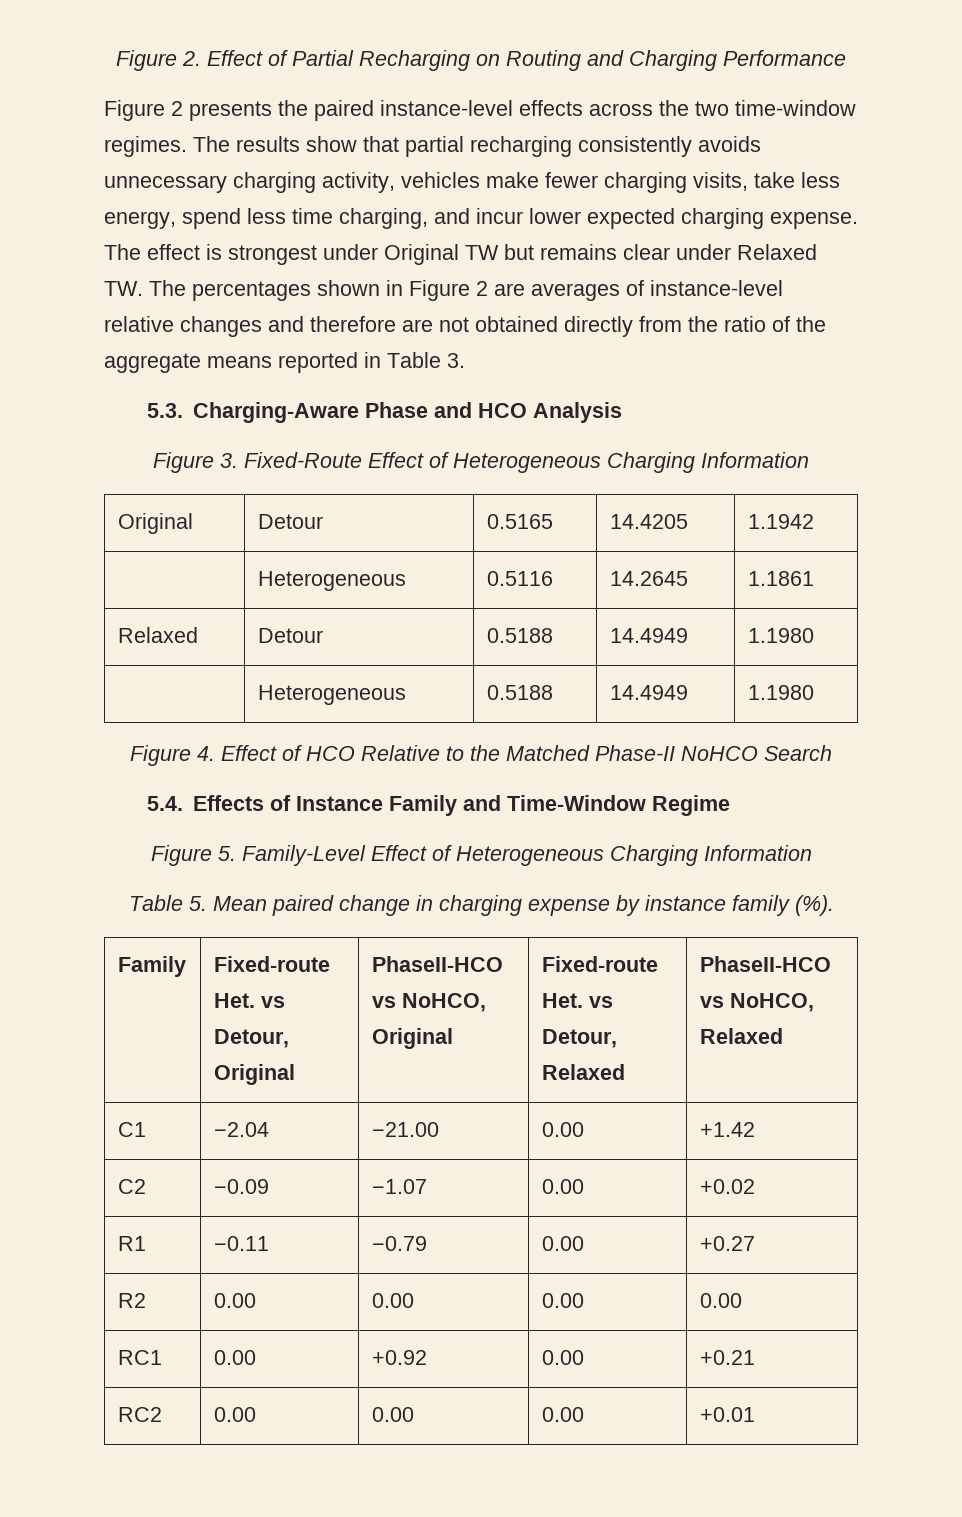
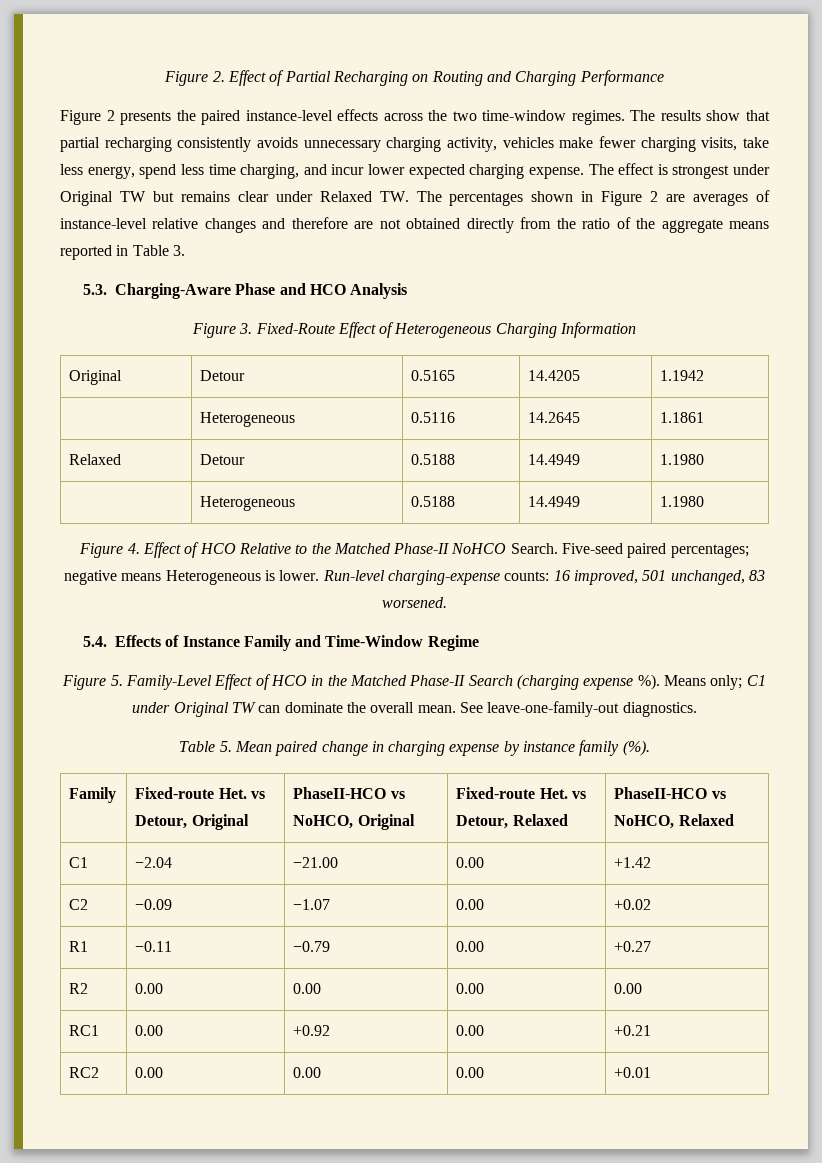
[764,745,832,761] Search -> [510,543,749,558] [64,570,765,585] [382,597,447,608] Search. Five-seed paired percentages; negative means Heterogeneous is lower. Run-level charging-expense counts: 16 improved, 501 unchanged, 83 worsened.
[455,845,812,866] Heterogeneous Charging Information -> [271,674,766,690] [132,701,697,717] HCO in the Matched Phase-II Search (charging expense %). Means only; C1 under Original TW can dominate the overall mean. See leave-one-family-out diagnostics.

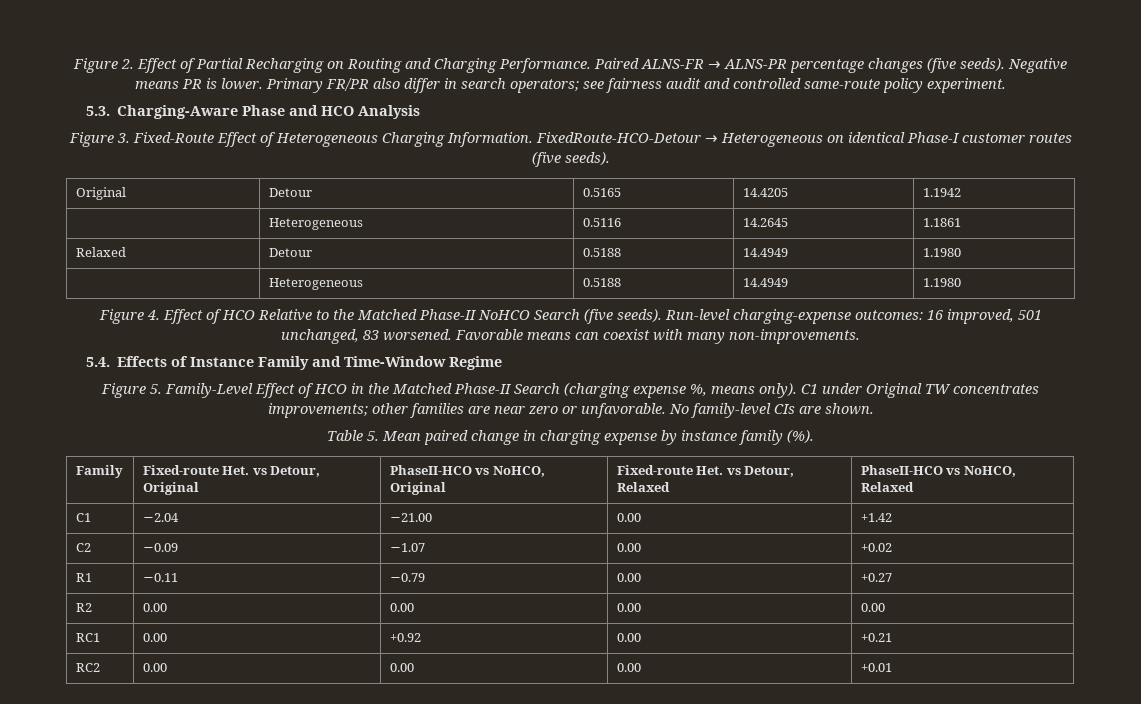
[579,70,664,86] [60,109,770,125] [60,136,769,152] [60,163,770,179] [60,190,770,206] [60,217,770,233] [60,245,185,260] Performance // Figure 2 presents the paired instance-level effects across the two time-window regimes. The results show that partial recharging consistently avoids unnecessary charging activity, vehicles make fewer charging visits, take less energy, spend less time charging, and incur lower expected charging expense. The effect is strongest under Original TW but remains clear under Relaxed TW. The percentages shown in Figure 2 are averages of instance-level relative changes and therefore are not obtained directly from the ratio of the aggregate means reported in Table 3. -> [499,57,1067,73] [135,78,1006,93] Performance. Paired ALNS-FR → ALNS-PR percentage changes (five seeds). Negative means PR is lower. Primary FR/PR also differ in search operators; see fairness audit and controlled same-route policy experiment.
[560,322,637,338] Information -> [446,132,1072,147] [531,151,610,167] Information. FixedRoute-HCO-Detour → Heterogeneous on identical Phase-I customer routes (five seeds).
[510,543,749,558] [64,570,320,585] Search. Five-seed paired percentages; negative means Heterogeneous is lower. -> [533,308,662,324] Search (five seeds).
[504,571,550,581] counts: -> [854,310,923,320] outcomes:
(447, 602) none -> [455,329,860,344] Favorable means can coexist with many non-improvements.
[637,674,743,690] %). Means only; -> [690,383,797,398] %, means only).
[258,701,697,717] can dominate the overall mean. See leave-one-family-out diagnostics. -> [953,384,1039,394] [267,403,874,418] concentrates improvements; other families are near zero or unfavorable. No family-level CIs are shown.

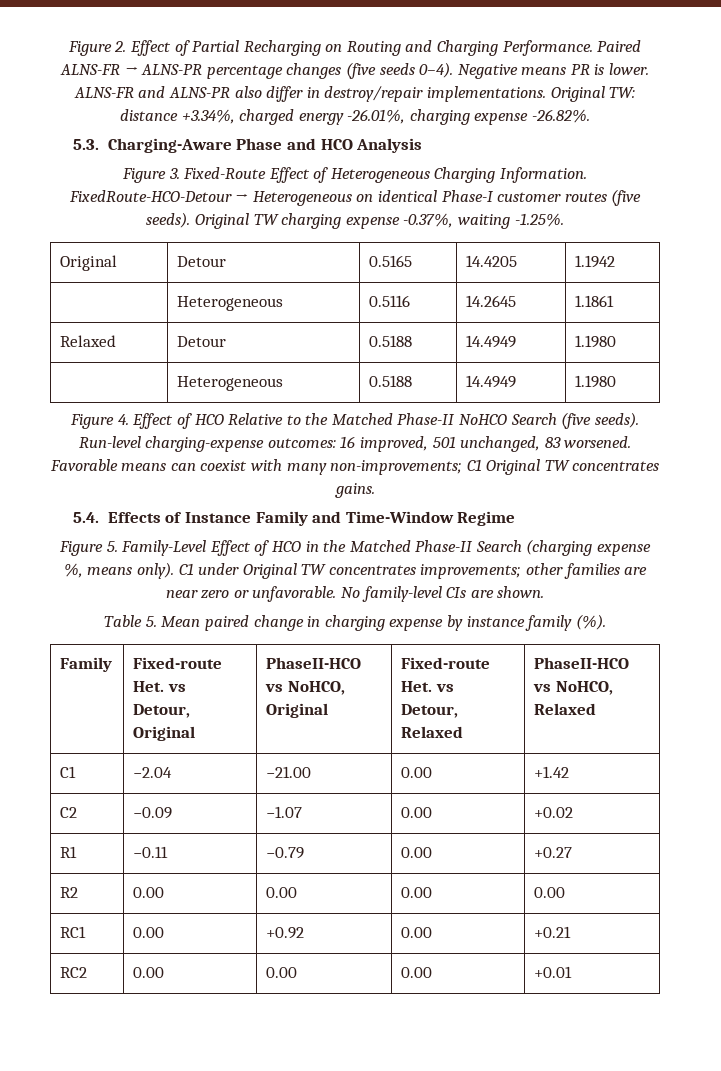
[960,58,1005,71] seeds). -> [379,62,454,78] seeds 0–4).
[266,78,1006,93] Primary FR/PR also differ in search operators; see fairness audit and controlled same-route policy experiment. -> [73,86,636,102] [119,109,591,125] ALNS-FR and ALNS-PR also differ in destroy/repair implementations. Original TW: distance +3.34%, charged energy -26.01%, charging expense -26.82%.
(610, 158) none -> [195,213,564,229] Original TW charging expense -0.37%, waiting -1.25%.
[729,329,860,344] non-improvements. -> [330,459,660,475] [334,483,375,498] non-improvements; C1 Original TW concentrates gains.

